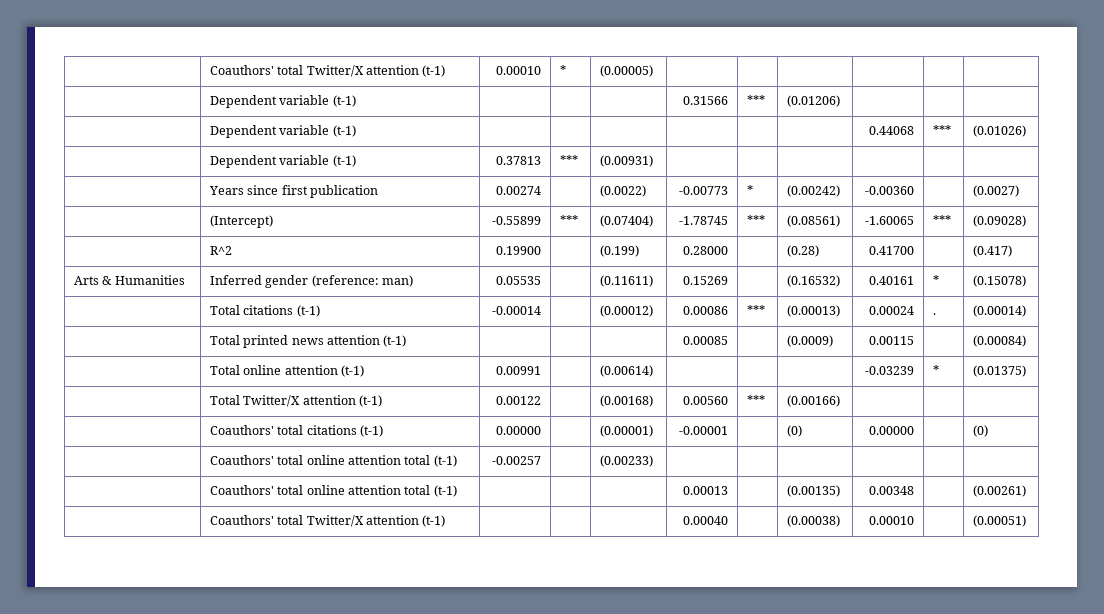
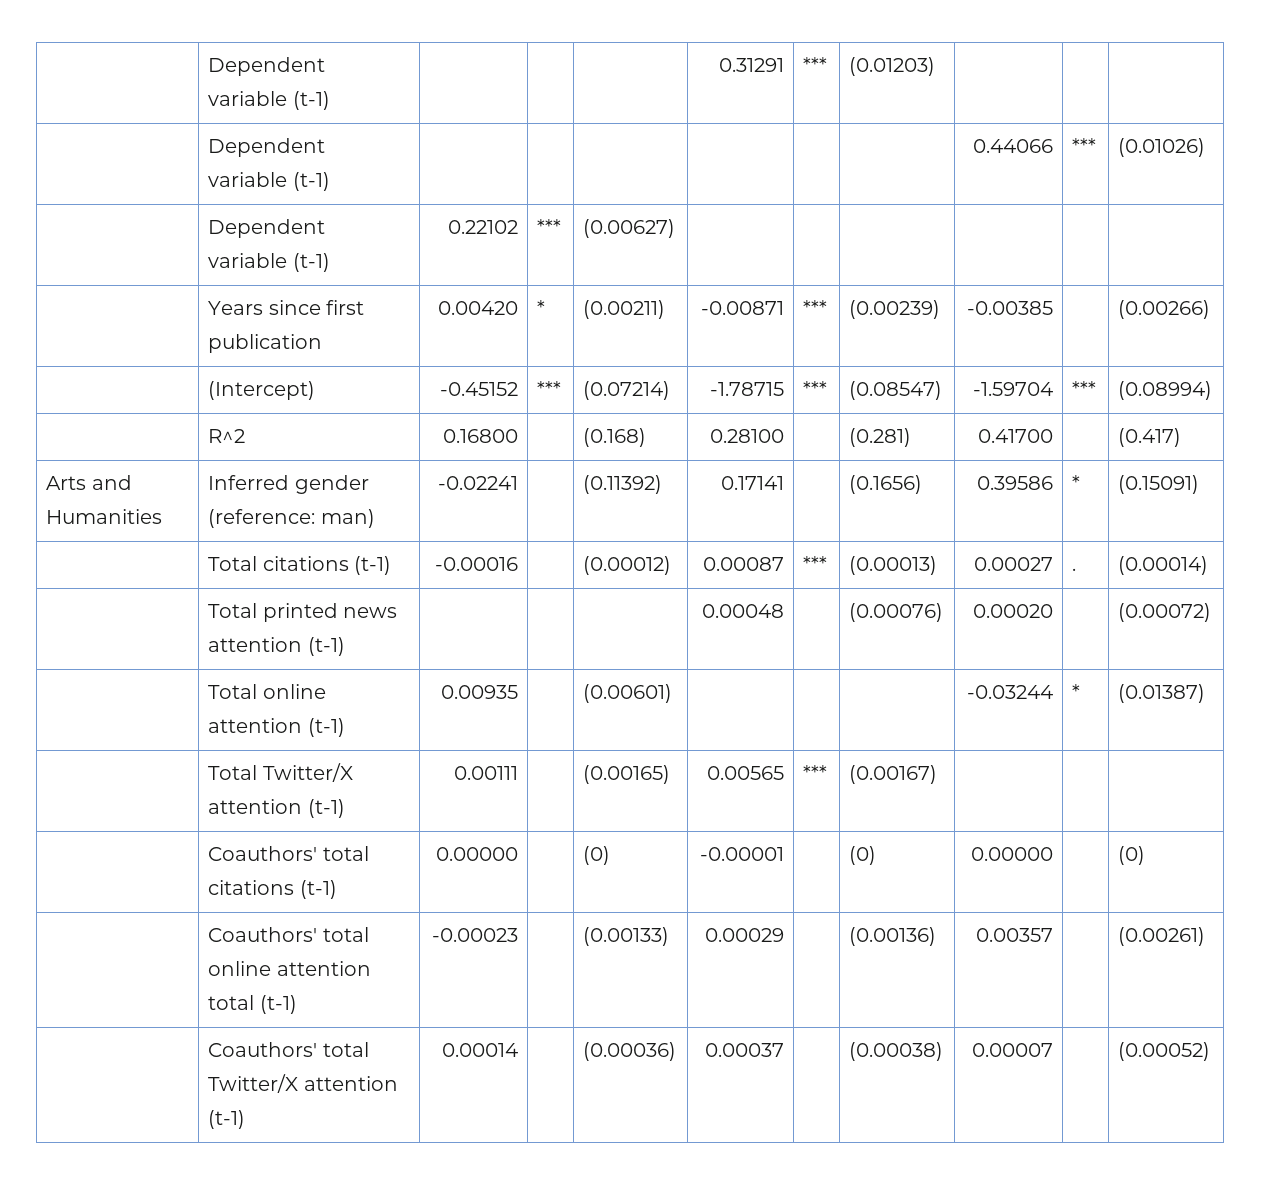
[209,65,446,77] [496,66,542,75] [559,65,566,75] [599,65,653,77] [209,95,356,108] [683,96,729,105] [746,95,765,105] [786,95,840,107] | Coauthors' total Twitter/X attention (t-1) | 0.00010 | * | (0.00005) | | | | | | // | Dependent variable (t-1) | | | | 0.31566 | *** | (0.01206) -> [208,57,326,76] [208,91,330,110] [718,58,784,72] [803,57,828,72] [849,57,936,76] | Dependent variable (t-1) | | | | 0.31291 | *** | (0.01203)
[869,126,915,135] 0.44068 -> [972,139,1053,153] 0.44066
[496,156,542,165] [559,155,578,165] [599,155,653,167] 0.37813 | *** | (0.00931) -> [447,220,518,234] [537,219,562,234] [583,219,676,238] 0.22102 | *** | (0.00627)
[496,186,542,195] [599,185,646,197] [679,186,729,195] [746,185,753,195] [786,185,840,197] [865,186,915,195] [972,185,1019,197] 0.00274 | | (0.0022) | -0.00773 | * | (0.00242) | -0.00360 | | (0.0027) -> [437,301,518,315] [537,300,546,315] [583,300,666,319] [700,301,784,315] [803,300,828,315] [849,300,941,319] [966,301,1053,315] [1118,300,1211,319] 0.00420 | * | (0.00211) | -0.00871 | *** | (0.00239) | -0.00385 | | (0.00266)
[492,216,542,225] [559,215,578,225] [599,215,653,227] [679,216,729,225] [746,215,765,225] [786,215,840,227] [865,216,915,225] [932,215,951,225] [972,215,1026,227] -0.55899 | *** | (0.07404) | -1.78745 | *** | (0.08561) | -1.60065 | *** | (0.09028) -> [439,382,518,396] [537,381,562,396] [583,381,671,400] [709,382,784,396] [803,381,828,396] [849,381,943,400] [972,382,1053,396] [1072,381,1097,396] [1118,381,1213,400] -0.45152 | *** | (0.07214) | -1.78715 | *** | (0.08547) | -1.59704 | *** | (0.08994)
[496,246,542,255] [599,245,639,257] [683,246,729,255] [786,245,819,257] 0.19900 | | (0.199) | 0.28000 | | (0.28) -> [442,429,518,443] [583,428,647,447] [709,429,784,443] [849,428,912,447] 0.16800 | | (0.168) | 0.28100 | | (0.281)
[102,276,113,285] & -> [91,475,132,490] and
[496,276,542,285] [599,275,653,287] [683,276,729,285] [786,275,840,287] [869,276,915,285] [932,275,939,285] [972,275,1026,287] 0.05535 | | (0.11611) | 0.15269 | | (0.16532) | 0.40161 | * | (0.15078) -> [437,476,518,490] [583,475,663,494] [720,476,784,490] [849,475,923,494] [976,476,1053,490] [1072,475,1081,490] [1118,475,1200,494] -0.02241 | | (0.11392) | 0.17141 | | (0.1656) | 0.39586 | * | (0.15091)
[492,306,542,315] -0.00014 -> [434,557,518,571] -0.00016
[683,306,729,315] 0.00086 -> [702,557,784,571] 0.00087
[869,306,915,315] 0.00024 -> [973,557,1053,571] 0.00027
[683,336,729,345] [786,335,833,347] [869,336,915,345] [972,335,1026,347] 0.00085 | | (0.0009) | 0.00115 | | (0.00084) -> [701,604,784,618] [849,603,944,622] [972,604,1053,618] [1118,603,1212,622] 0.00048 | | (0.00076) | 0.00020 | | (0.00072)
[496,366,542,375] [599,365,653,377] [865,366,915,375] [932,365,939,375] [972,365,1026,377] 0.00991 | | (0.00614) | | | | -0.03239 | * | (0.01375) -> [440,685,518,699] [583,684,673,703] [966,685,1053,699] [1072,684,1081,699] [1118,684,1206,703] 0.00935 | | (0.00601) | | | | -0.03244 | * | (0.01387)
[496,396,542,405] [599,395,653,407] [683,396,729,405] [746,395,765,405] [786,395,840,407] 0.00122 | | (0.00168) | 0.00560 | *** | (0.00166) -> [453,766,518,780] [583,765,671,784] [706,766,784,780] [803,765,828,780] [849,765,938,784] 0.00111 | | (0.00165) | 0.00565 | *** | (0.00167)
[599,425,653,437] (0.00001) -> [583,846,611,865] (0)
[492,456,542,465] [599,455,653,467] [209,485,457,497] [683,486,729,495] [786,485,840,497] [869,486,915,495] -0.00257 | | (0.00233) | | | | | | // | Coauthors' total online attention total (t-1) | | | | 0.00013 | | (0.00135) | 0.00348 -> [431,928,518,942] [583,927,670,946] [704,928,784,942] [849,927,937,946] [975,928,1053,942] -0.00023 | | (0.00133) | 0.00029 | | (0.00136) | 0.00357
[683,516,729,525] | | | 0.00040 -> [441,1043,518,1057] [583,1042,677,1061] [704,1043,784,1057] 0.00014 | | (0.00036) | 0.00037
[869,516,915,525] [972,515,1026,527] 0.00010 | | (0.00051) -> [971,1043,1053,1057] [1118,1042,1211,1061] 0.00007 | | (0.00052)

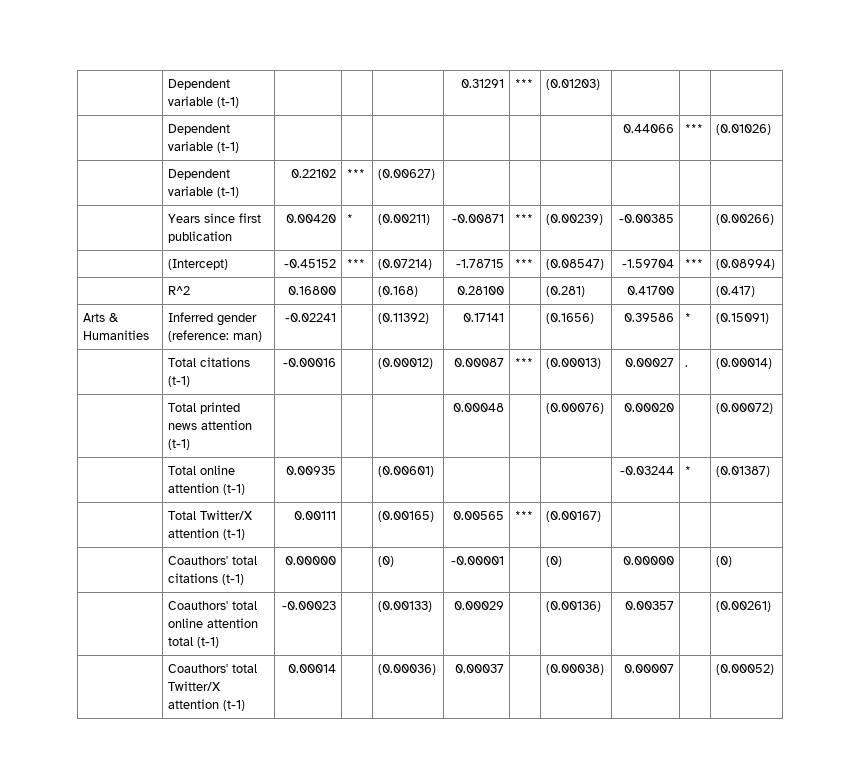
[91,475,132,490] and -> [109,313,120,322] &

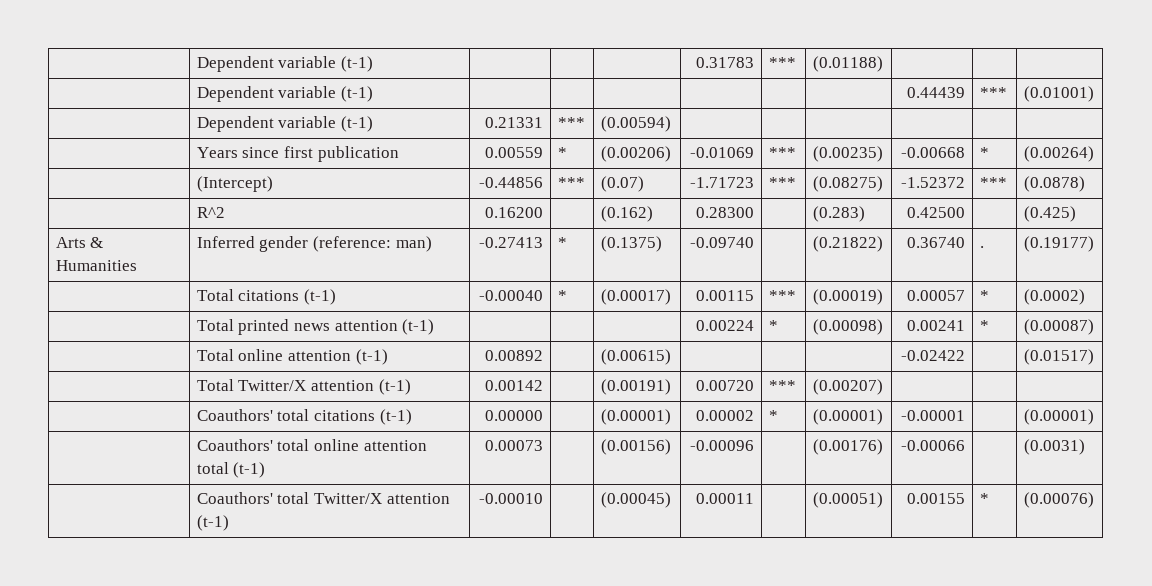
[168,79,231,90] [168,96,240,108] [460,79,504,88] [515,79,534,88] [546,79,601,90] | Dependent variable (t-1) | | | | 0.31291 | *** | (0.01203) -> [196,56,374,72] [696,57,755,68] [768,57,796,68] [812,56,883,72] | Dependent variable (t-1) | | | | 0.31783 | *** | (0.01188)
[622,124,674,133] [685,124,704,133] [716,124,772,135] [168,169,231,180] [168,186,240,198] [290,169,336,178] [347,169,366,178] [378,169,436,180] 0.44066 | *** | (0.01026) // | Dependent variable (t-1) | 0.22102 | *** | (0.00627) -> [907,87,966,98] [979,87,1007,98] [1023,86,1094,102] [196,116,374,132] [485,117,544,128] [557,117,585,128] [600,116,671,132] 0.44439 | *** | (0.01001) // | Dependent variable (t-1) | 0.21331 | *** | (0.00594)
[285,214,336,223] [347,214,354,223] [378,214,431,225] [451,214,504,223] [515,214,534,223] [546,214,604,225] [618,214,674,223] [716,214,775,225] 0.00420 | * | (0.00211) | -0.00871 | *** | (0.00239) | -0.00385 | | (0.00266) -> [485,147,544,158] [557,147,567,158] [600,146,671,162] [690,147,755,158] [768,147,796,158] [812,146,883,162] [901,147,966,158] [979,147,989,158] [1023,146,1094,162] 0.00559 | * | (0.00206) | -0.01069 | *** | (0.00235) | -0.00668 | * | (0.00264)
[283,259,336,268] [347,259,366,268] [378,259,433,270] [455,259,504,268] [515,259,534,268] [546,259,605,270] [621,259,674,268] [685,259,704,268] [716,259,776,270] -0.45152 | *** | (0.07214) | -1.78715 | *** | (0.08547) | -1.59704 | *** | (0.08994) -> [479,177,544,188] [557,177,585,188] [600,176,644,192] [690,177,755,188] [768,177,796,188] [812,176,883,192] [901,177,966,188] [979,177,1007,188] [1023,176,1085,192] -0.44856 | *** | (0.07) | -1.71723 | *** | (0.08275) | -1.52372 | *** | (0.0878)
[287,286,336,295] [378,286,419,297] [456,286,504,295] [546,286,586,297] [626,286,674,295] [716,286,756,297] 0.16800 | | (0.168) | 0.28100 | | (0.281) | 0.41700 | | (0.417) -> [485,207,544,218] [600,206,653,222] [696,207,755,218] [812,206,865,222] [907,207,966,218] [1023,206,1076,222] 0.16200 | | (0.162) | 0.28300 | | (0.283) | 0.42500 | | (0.425)
[284,313,336,322] [378,313,430,324] [462,313,504,322] [546,313,595,324] [623,313,674,322] [685,313,692,322] [716,313,770,324] [168,357,251,367] [168,376,191,387] [282,358,336,367] [378,358,434,369] [453,358,504,367] [515,358,534,367] [546,358,602,369] [624,358,674,367] [685,365,689,367] [716,358,773,369] -0.02241 | | (0.11392) | 0.17141 | | (0.1656) | 0.39586 | * | (0.15091) // | Total citations (t-1) | -0.00016 | | (0.00012) | 0.00087 | *** | (0.00013) | 0.00027 | . | (0.00014) -> [479,237,544,248] [557,237,567,248] [600,236,662,252] [690,237,755,248] [812,236,883,252] [907,237,966,248] [979,246,984,248] [1023,236,1094,252] [196,289,337,305] [479,290,544,301] [557,290,567,301] [600,289,671,305] [696,290,755,301] [768,290,796,301] [812,289,883,305] [907,290,966,301] [979,290,989,301] [1023,289,1085,305] -0.27413 | * | (0.1375) | -0.09740 | | (0.21822) | 0.36740 | . | (0.19177) // | Total citations (t-1) | -0.00040 | * | (0.00017) | 0.00115 | *** | (0.00019) | 0.00057 | * | (0.0002)
[452,403,504,412] [546,403,605,414] [623,403,674,412] [716,403,774,414] 0.00048 | | (0.00076) | 0.00020 | | (0.00072) -> [696,320,755,331] [768,320,778,331] [812,319,883,335] [907,320,966,331] [979,320,989,331] [1023,319,1094,335] 0.00224 | * | (0.00098) | 0.00241 | * | (0.00087)
[285,466,336,475] [378,466,435,477] [619,466,674,475] [685,466,692,475] [716,466,771,477] 0.00935 | | (0.00601) | | | | -0.03244 | * | (0.01387) -> [485,350,544,361] [600,349,671,365] [901,350,966,361] [1023,349,1094,365] 0.00892 | | (0.00615) | | | | -0.02422 | | (0.01517)
[293,511,336,520] [378,511,435,522] [452,511,504,520] [515,511,534,520] [546,511,602,522] 0.00111 | | (0.00165) | 0.00565 | *** | (0.00167) -> [485,380,544,391] [600,379,671,395] [696,380,755,391] [768,380,796,391] [812,379,883,395] 0.00142 | | (0.00191) | 0.00720 | *** | (0.00207)
[378,556,395,567] [450,556,504,565] [546,556,563,567] [622,556,674,565] [716,556,733,567] (0) | -0.00001 | | (0) | 0.00000 | | (0) -> [600,409,671,425] [696,410,755,421] [768,410,778,421] [812,409,883,425] [901,410,966,421] [1023,409,1094,425] (0.00001) | 0.00002 | * | (0.00001) | -0.00001 | | (0.00001)
[281,601,336,610] [378,601,433,612] [453,601,504,610] [546,601,602,612] [624,601,674,610] [716,601,772,612] -0.00023 | | (0.00133) | 0.00029 | | (0.00136) | 0.00357 | | (0.00261) -> [485,440,544,451] [600,439,671,455] [690,440,755,451] [812,439,883,455] [901,440,966,451] [1023,439,1085,455] 0.00073 | | (0.00156) | -0.00096 | | (0.00176) | -0.00066 | | (0.0031)
[287,664,336,673] [378,664,437,675] [454,664,504,673] [546,664,605,675] [623,664,674,673] [716,664,775,675] 0.00014 | | (0.00036) | 0.00037 | | (0.00038) | 0.00007 | | (0.00052) -> [479,493,544,504] [600,492,671,508] [696,493,755,504] [812,492,883,508] [907,493,966,504] [979,493,989,504] [1023,492,1094,508] -0.00010 | | (0.00045) | 0.00011 | | (0.00051) | 0.00155 | * | (0.00076)

